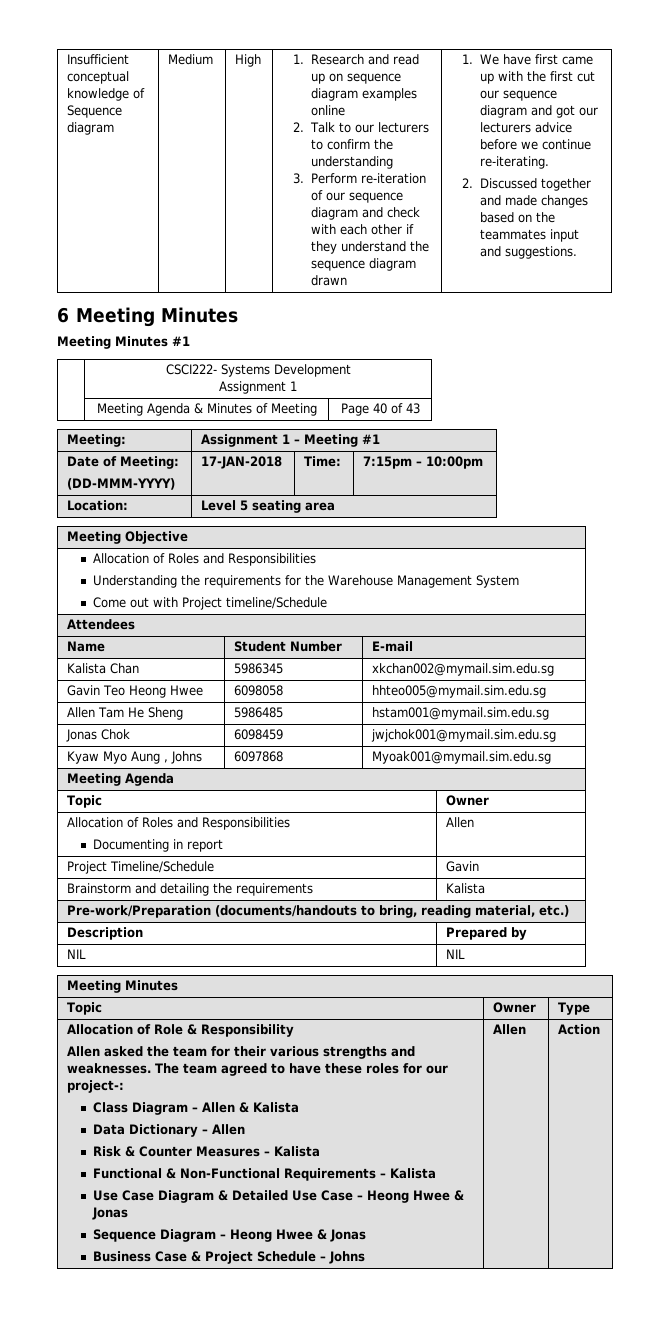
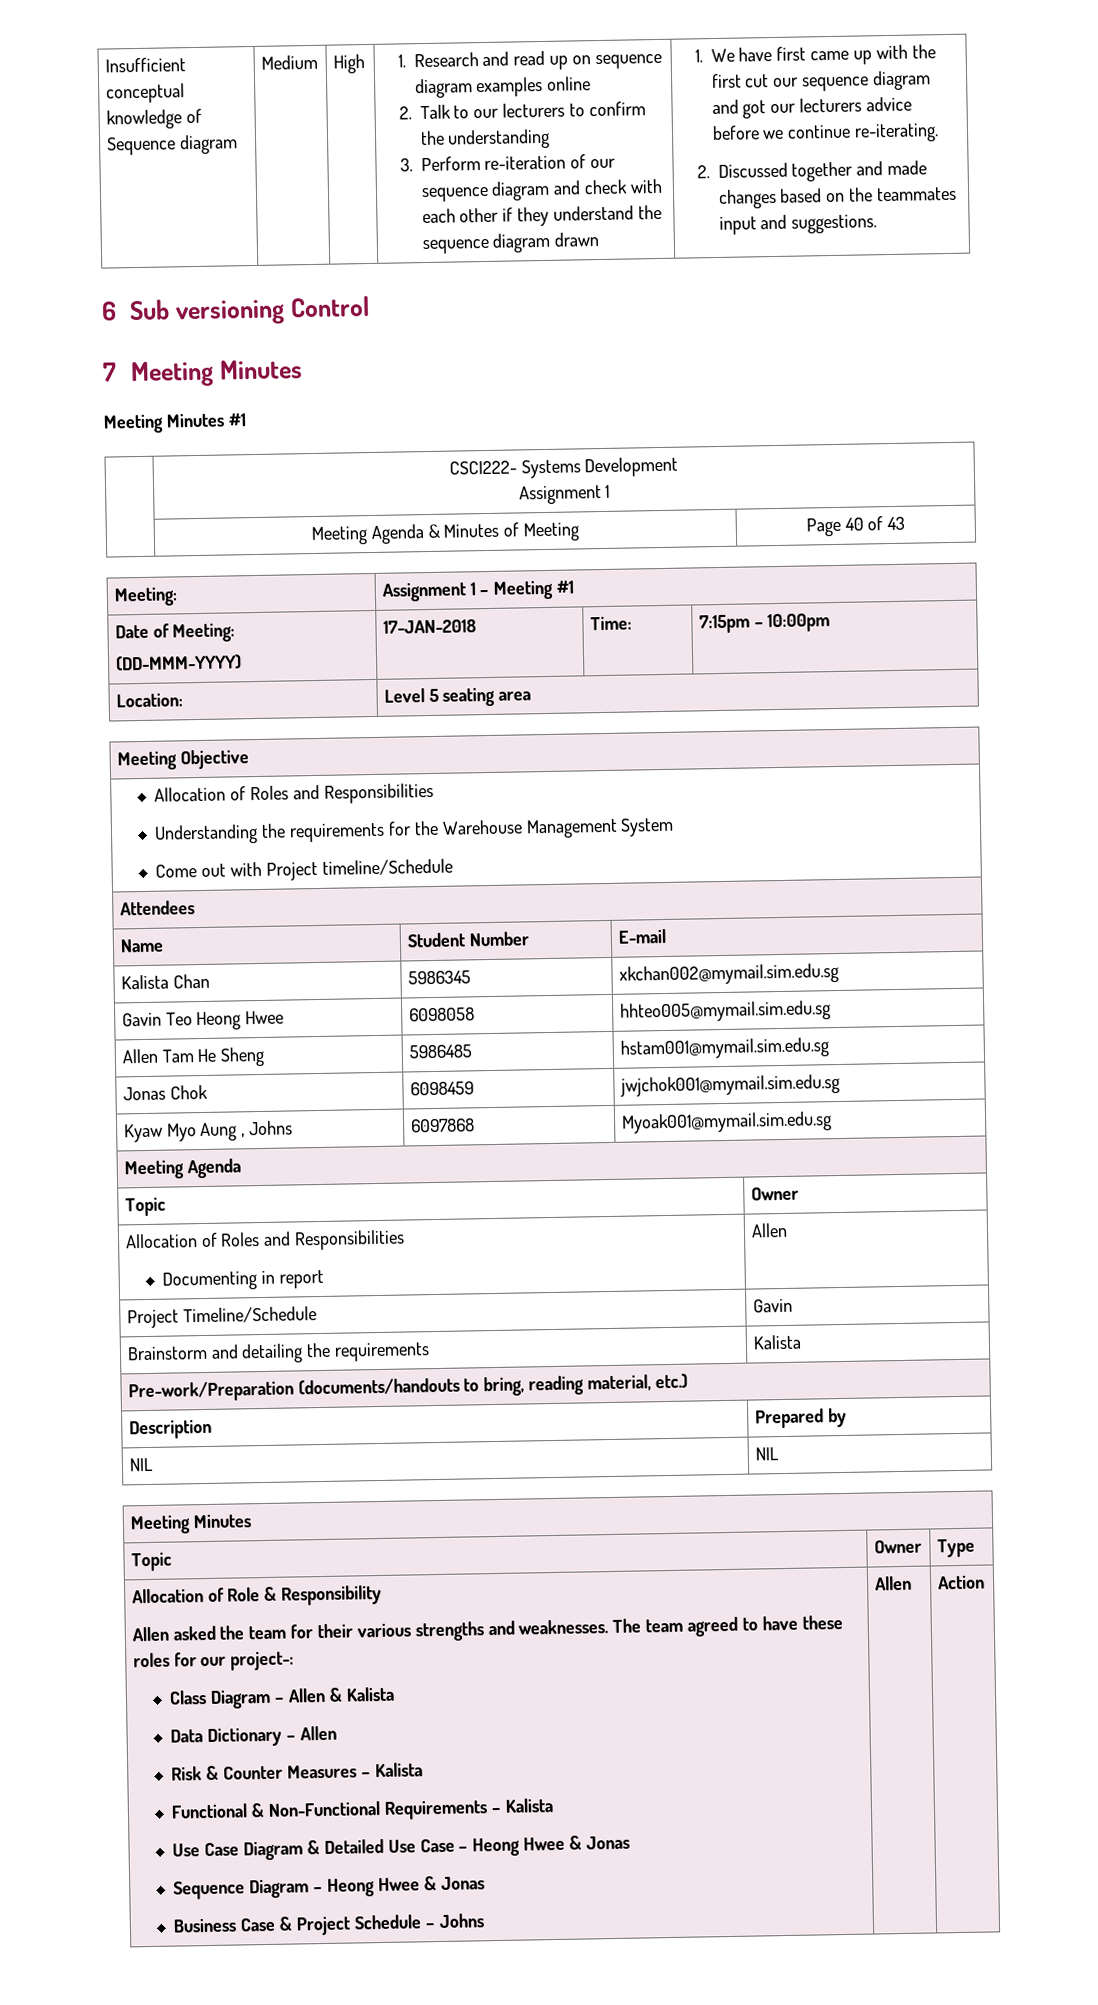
(69, 315) none -> [129,296,370,326] [102,362,117,382] Sub versioning Control // 7

